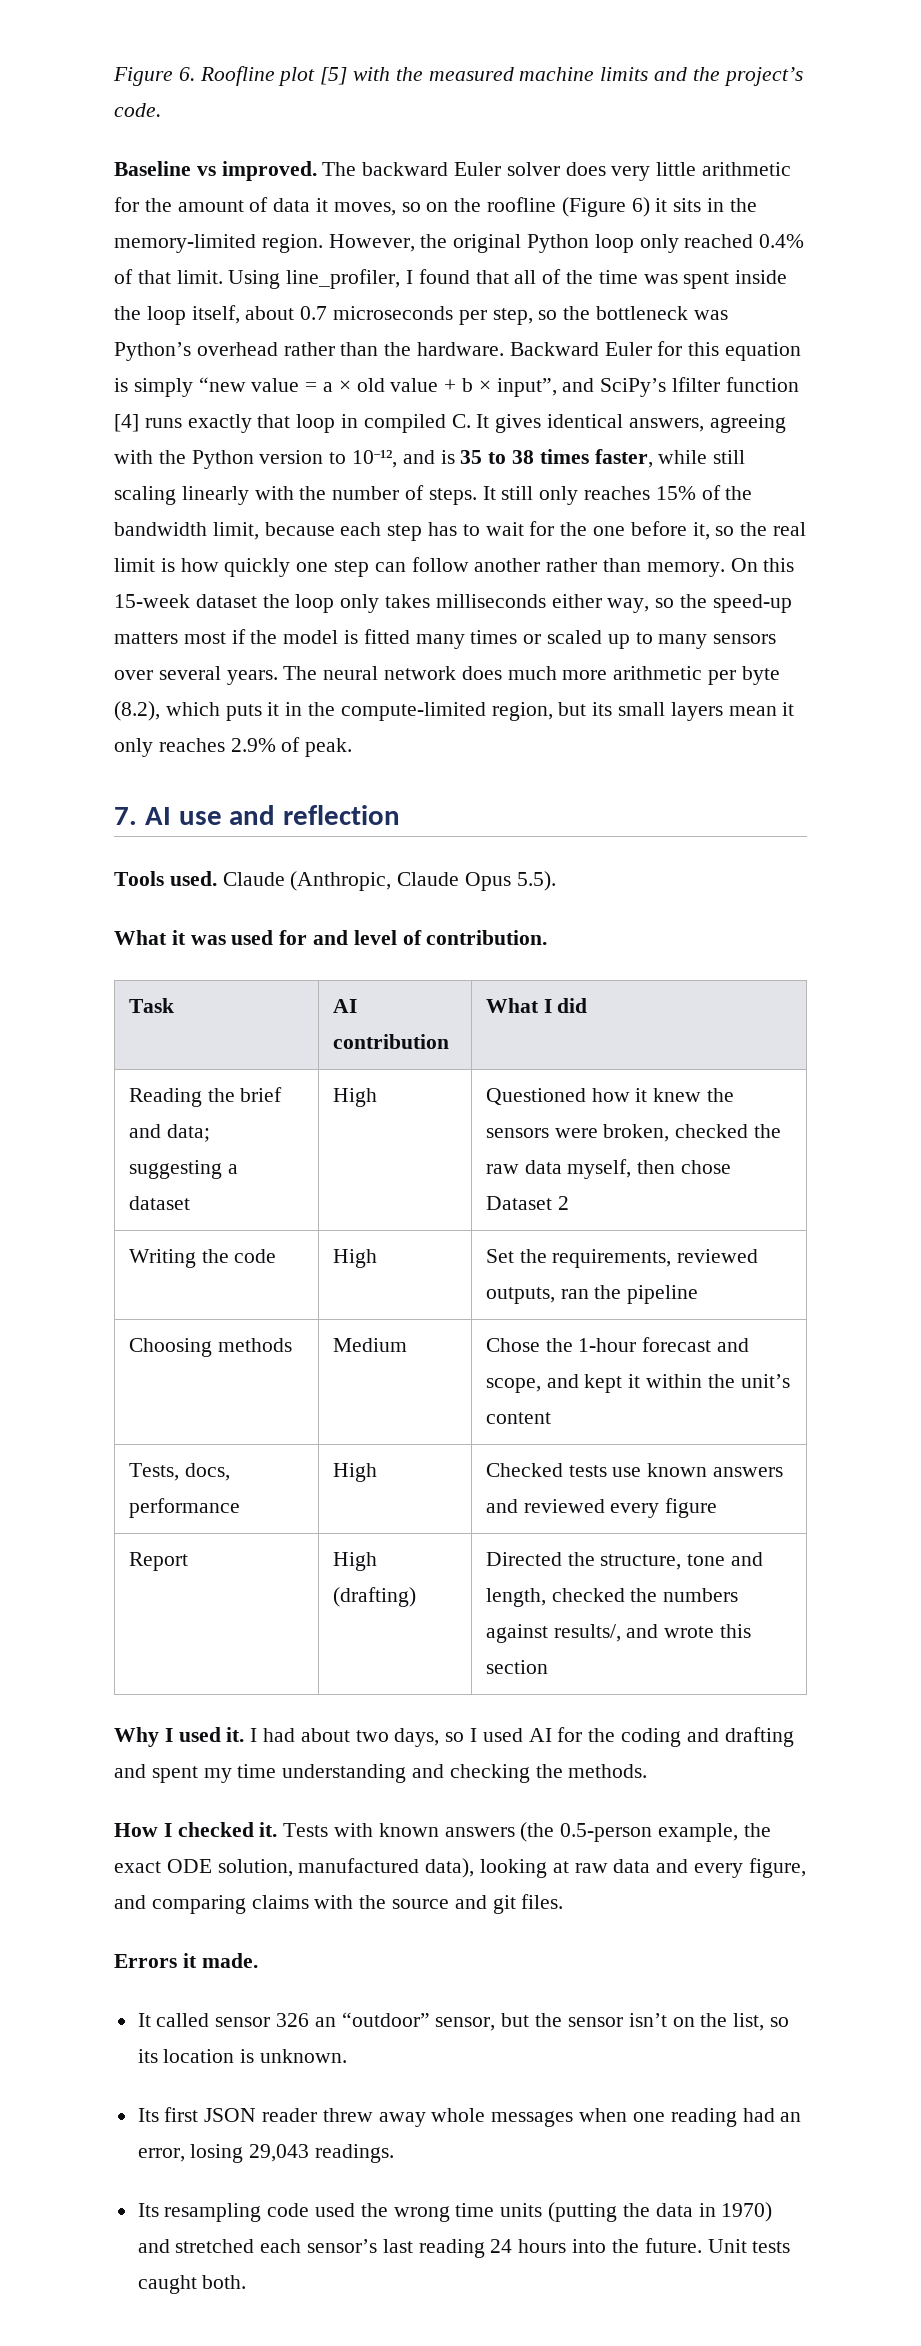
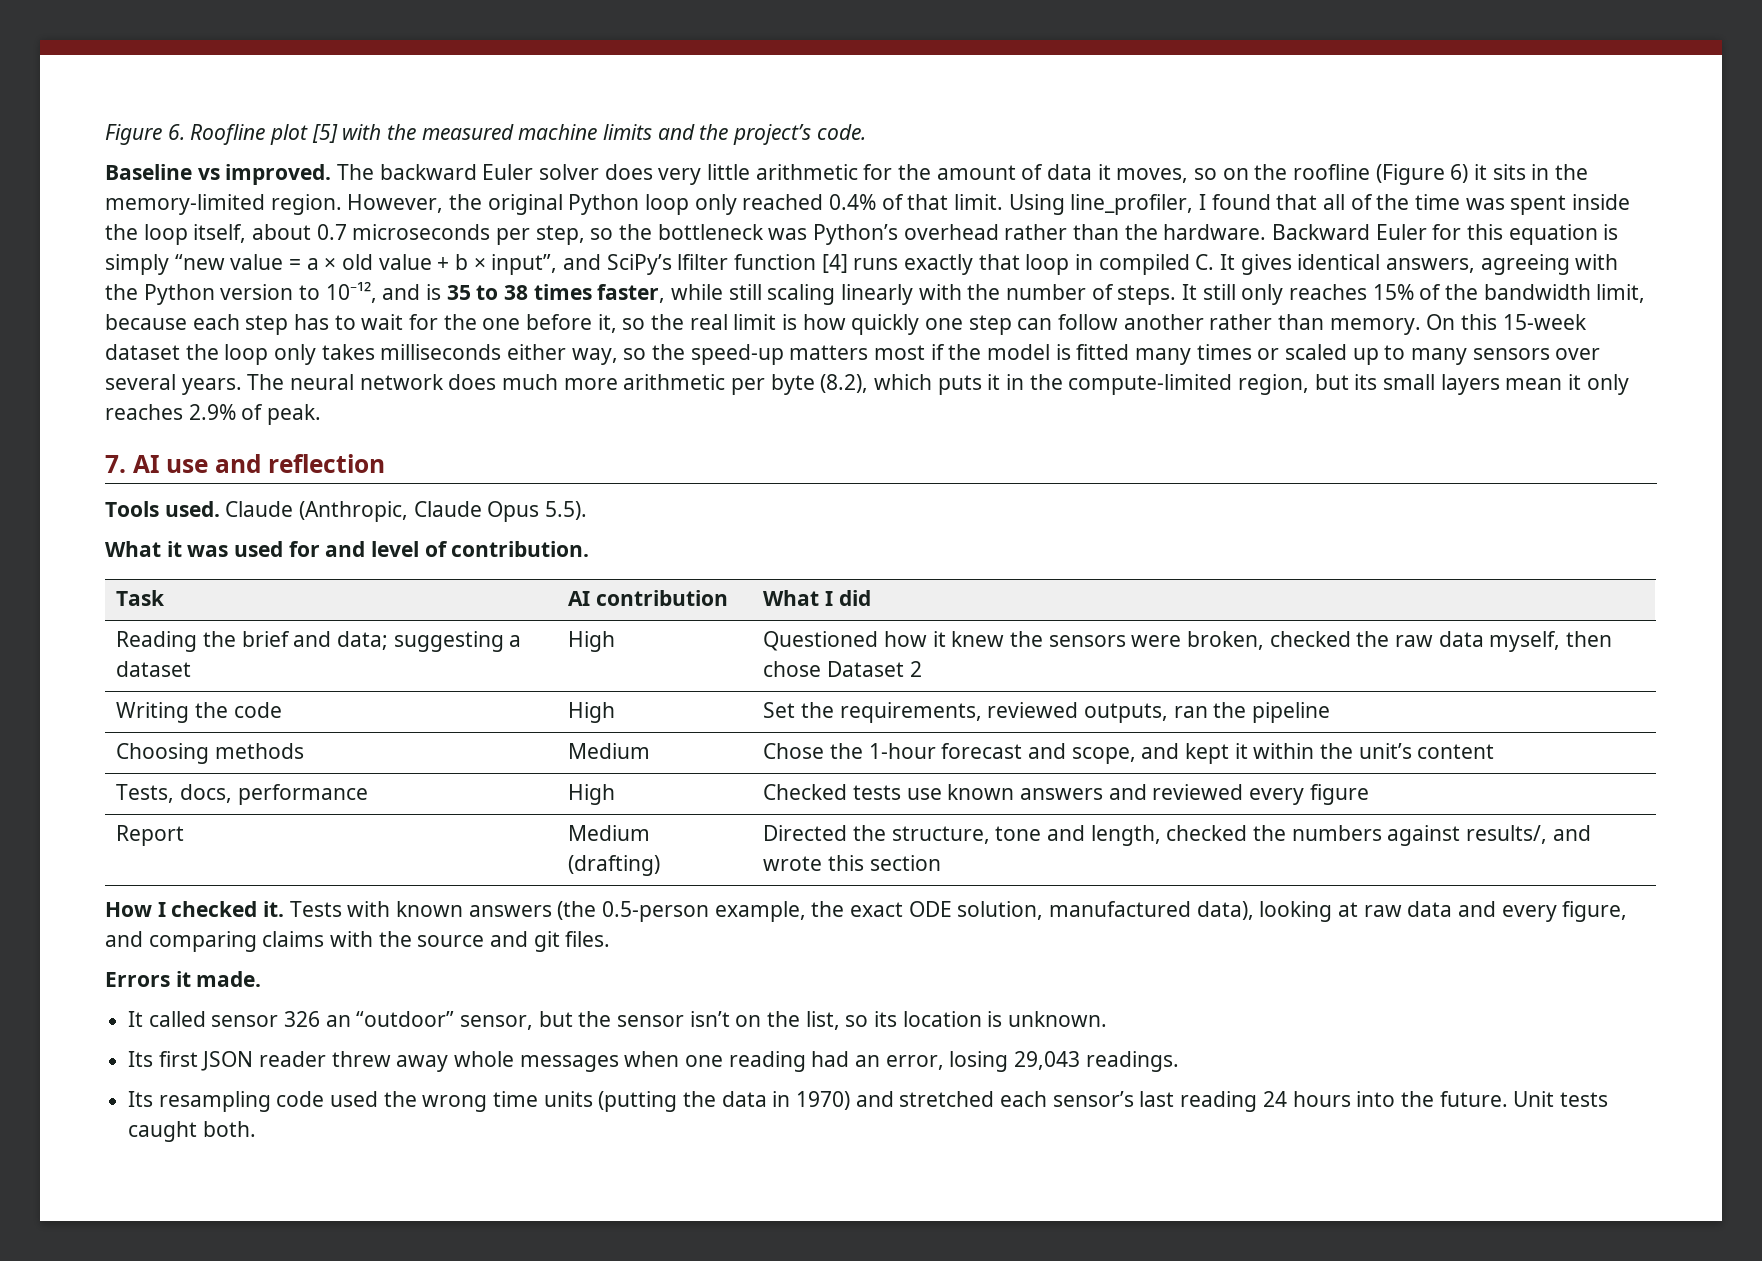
[332,1552,377,1571] High -> [568,825,651,841] Medium
[114,1727,794,1747] [114,1764,648,1783] // Why I used it. I had about two days, so I used AI for the coding and drafting and spent my time understanding and checking the methods. -> (941, 863) none

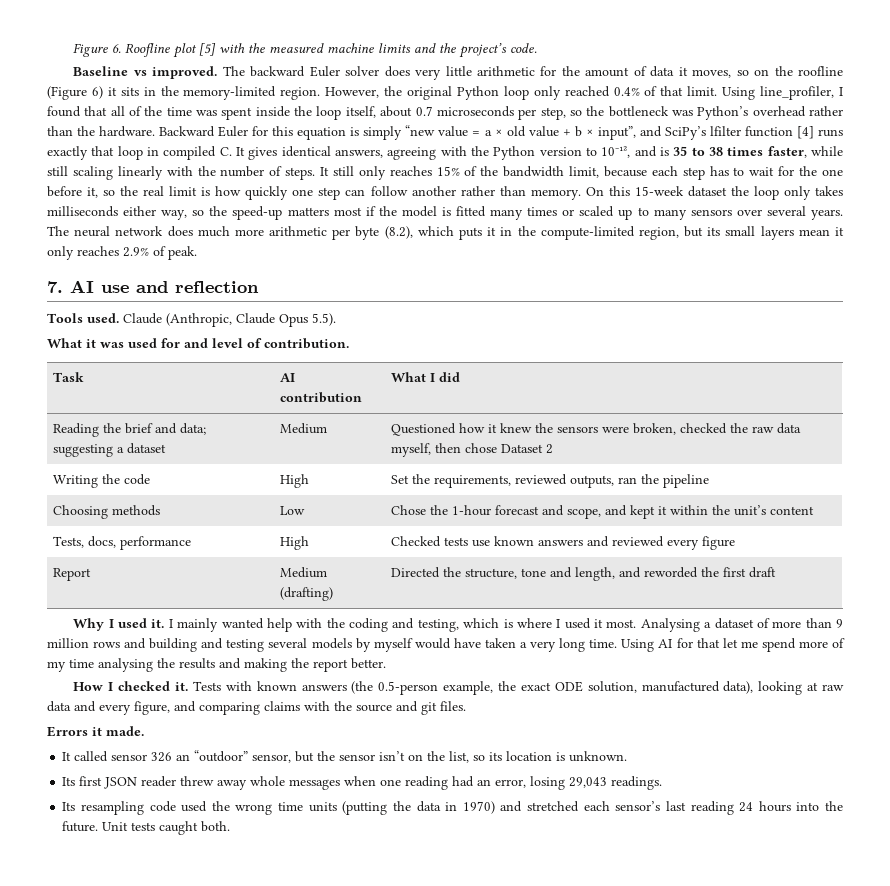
[568,631,616,652] High -> [280,423,328,434] Medium
[568,743,651,759] Medium -> [280,506,306,515] Low
[1166,825,1591,846] [763,855,941,871] checked the numbers against results/, and wrote this section -> [619,567,777,578] [73,618,844,632] [47,638,846,652] [47,658,386,672] and reworded the first draft // Why I used it. I mainly wanted help with the coding and testing, which is where I used it most. Analysing a dataset of more than 9 million rows and building and testing several models by myself would have taken a very long time. Using AI for that let me spend more of my time analysing the results and making the report better.

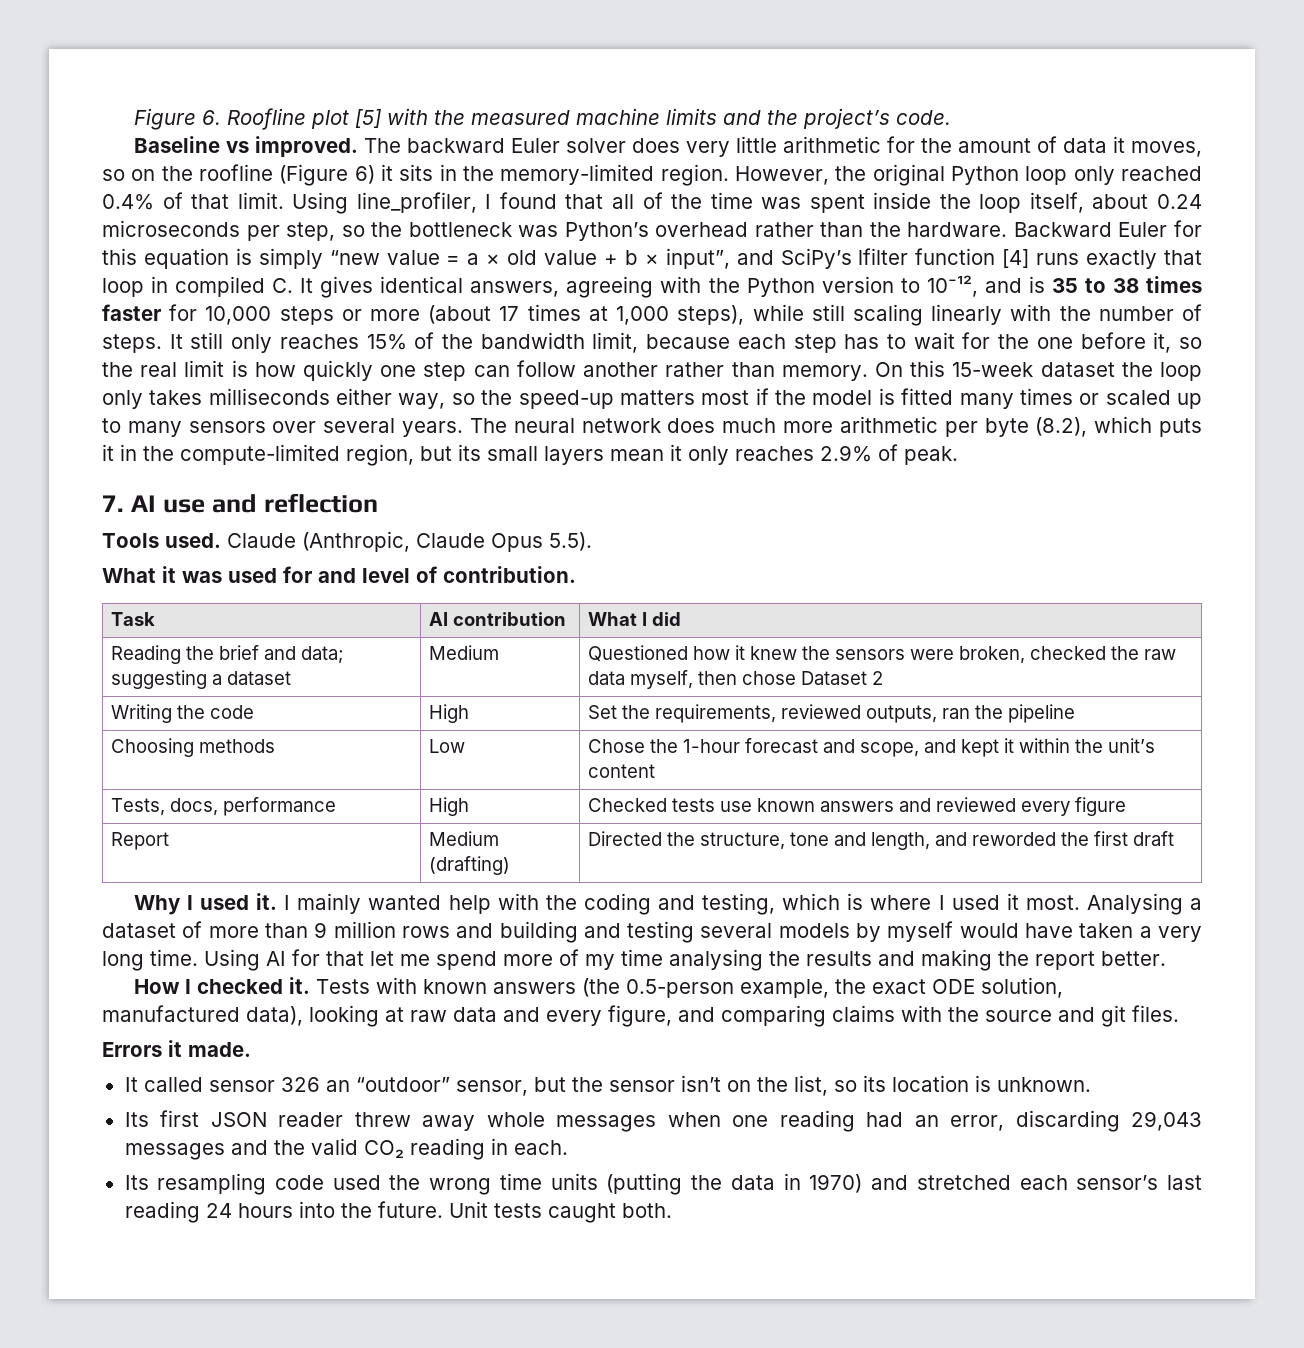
[415,106,433,116] 0.7 -> [1156,194,1202,209] 0.24
[767,146,807,158] faster, -> [102,304,745,325] faster for 10,000 steps or more (about 17 times at 1,000 steps),
[530,776,663,790] losing 29,043 readings. -> [1015,1110,1202,1132] [124,1138,568,1160] discarding 29,043 messages and the valid CO₂ reading in each.

